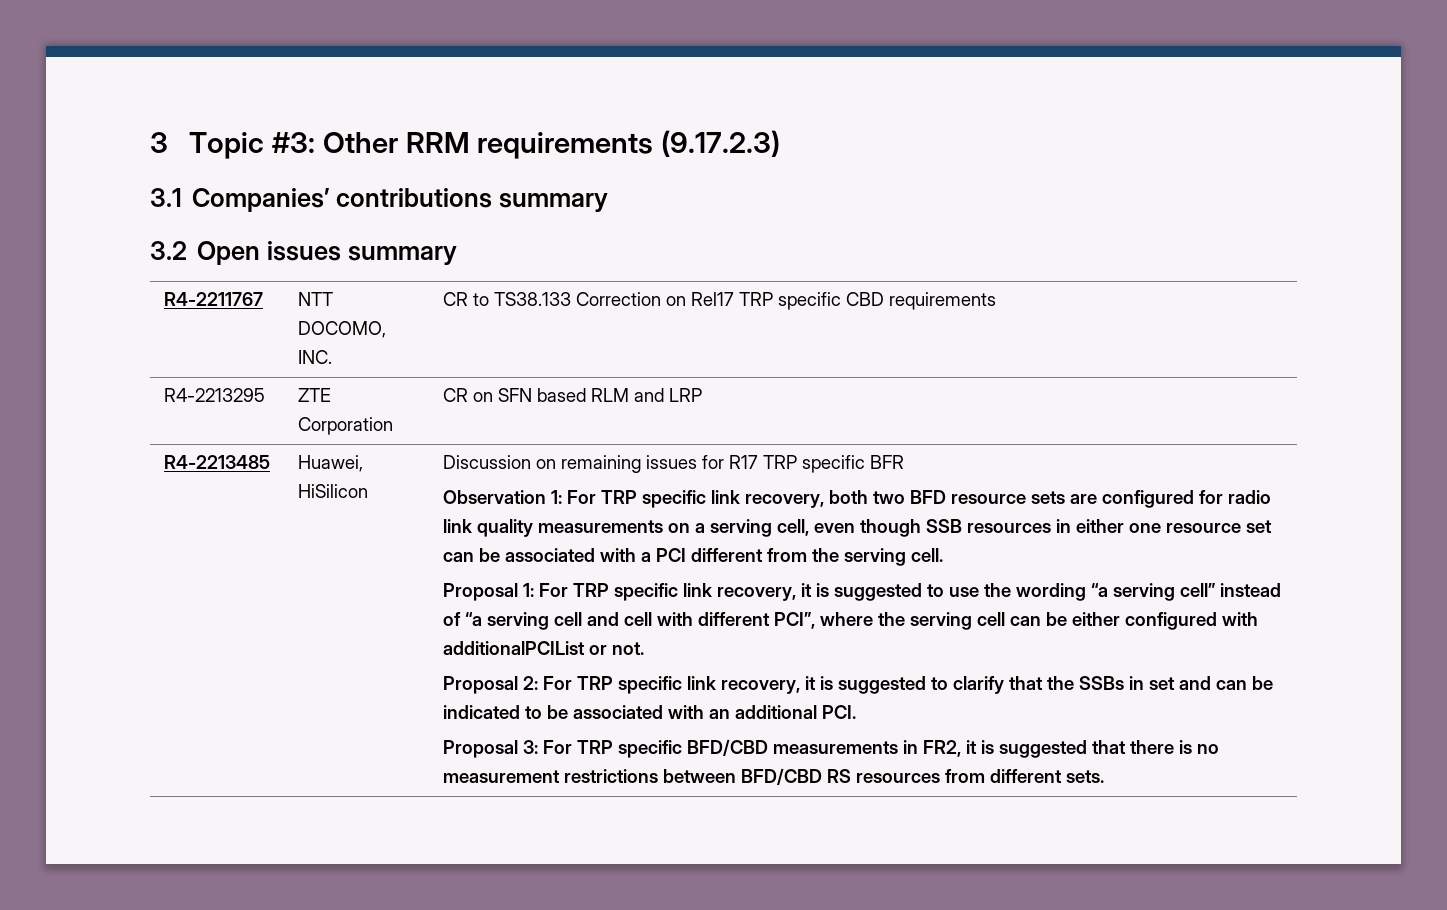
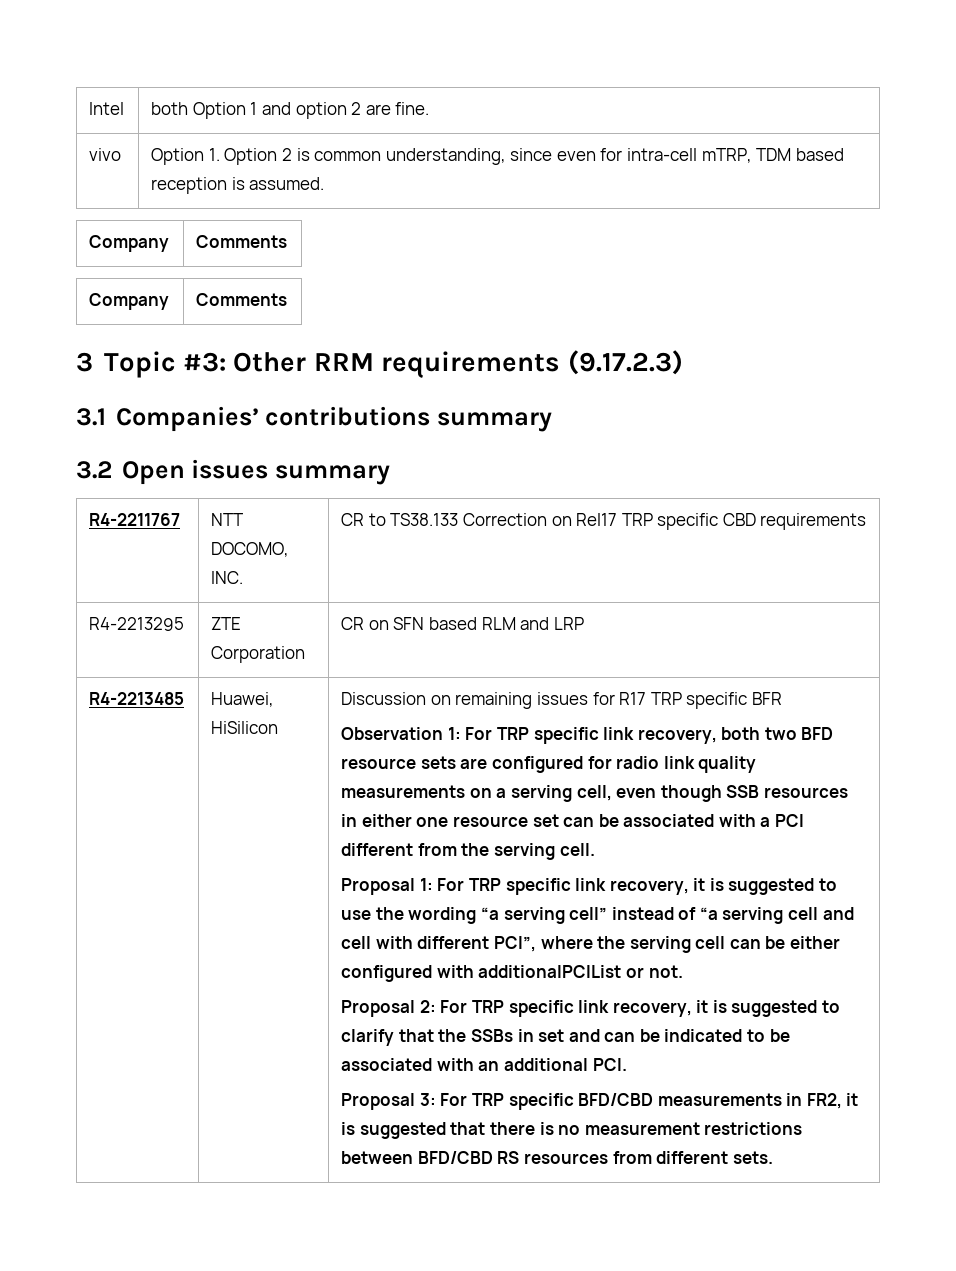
(150, 142) none -> [89,102,125,115] [151,102,430,119] [89,148,122,161] [151,148,844,165] [151,177,325,194] [89,235,170,252] [196,235,288,248] [89,293,170,310] [196,293,288,306] Intel | both Option 1 and option 2 are fine. // vivo | Option 1. Option 2 is common understanding, since even for intra-cell mTRP, TDM based reception is assumed. // Company | Comments // Company | Comments //

